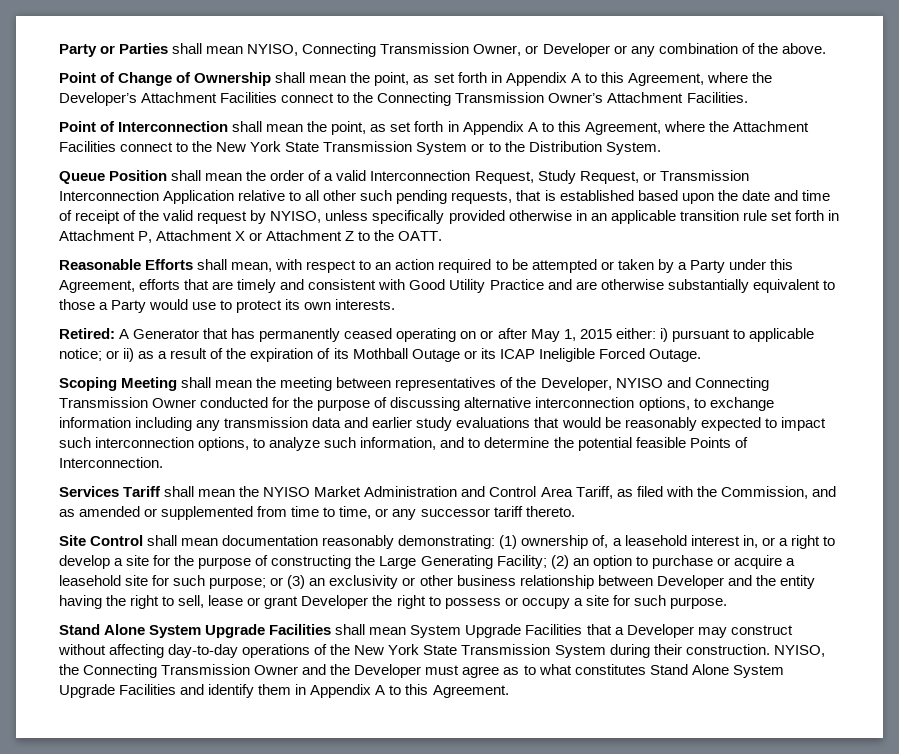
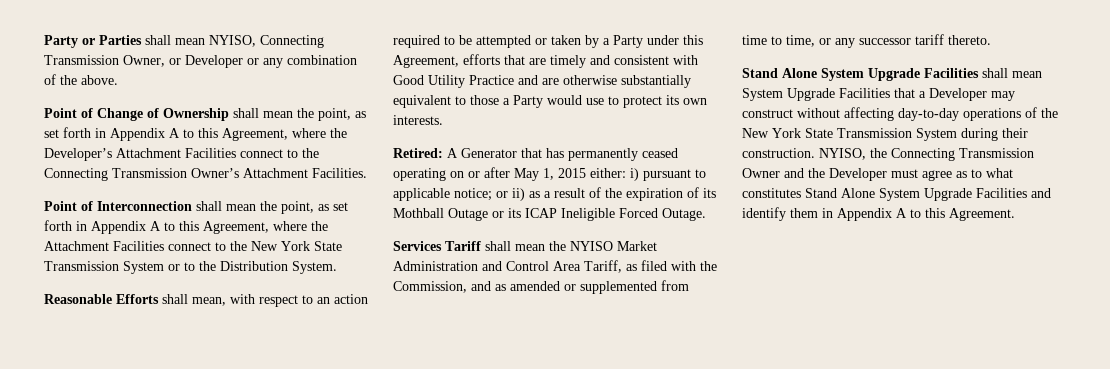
[59,170,749,184] [59,190,830,204] [59,210,839,224] [59,230,443,243] // Queue Position shall mean the order of a valid Interconnection Request, Study Request, or Transmission Interconnection Application relative to all other such pending requests, that is established based upon the date and time of receipt of the valid request by NYISO, unless specifically provided otherwise in an applicable transition rule set forth in Attachment P, Attachment X or Attachment Z to the OATT. -> (337, 267) none
[59,377,769,391] [59,397,774,411] [59,417,826,431] [59,437,748,451] [59,457,163,468] // Scoping Meeting shall mean the meeting between representatives of the Developer, NYISO and Connecting Transmission Owner conducted for the purpose of discussing alternative interconnection options, to exchange information including any transmission data and earlier study evaluations that would be reasonably expected to impact such interconnection options, to analyze such information, and to determine the potential feasible Points of Interconnection. -> (706, 214) none
[59,535,835,549] [59,555,795,569] [59,575,815,589] [59,595,727,609] // Site Control shall mean documentation reasonably demonstrating: (1) ownership of, a leasehold interest in, or a right to develop a site for the purpose of constructing the Large Generating Facility; (2) an option to purchase or acquire a leasehold site for such purpose; or (3) an exclusivity or other business relationship between Developer and the entity having the right to sell, lease or grant Developer the right to possess or occupy a site for such purpose. -> (991, 40) none

